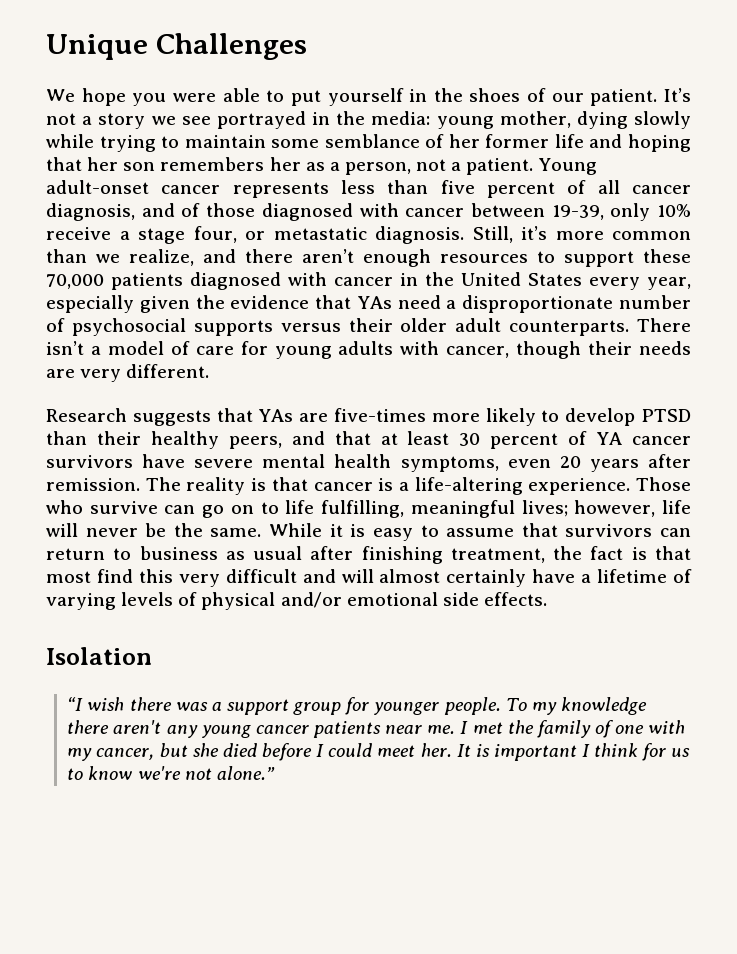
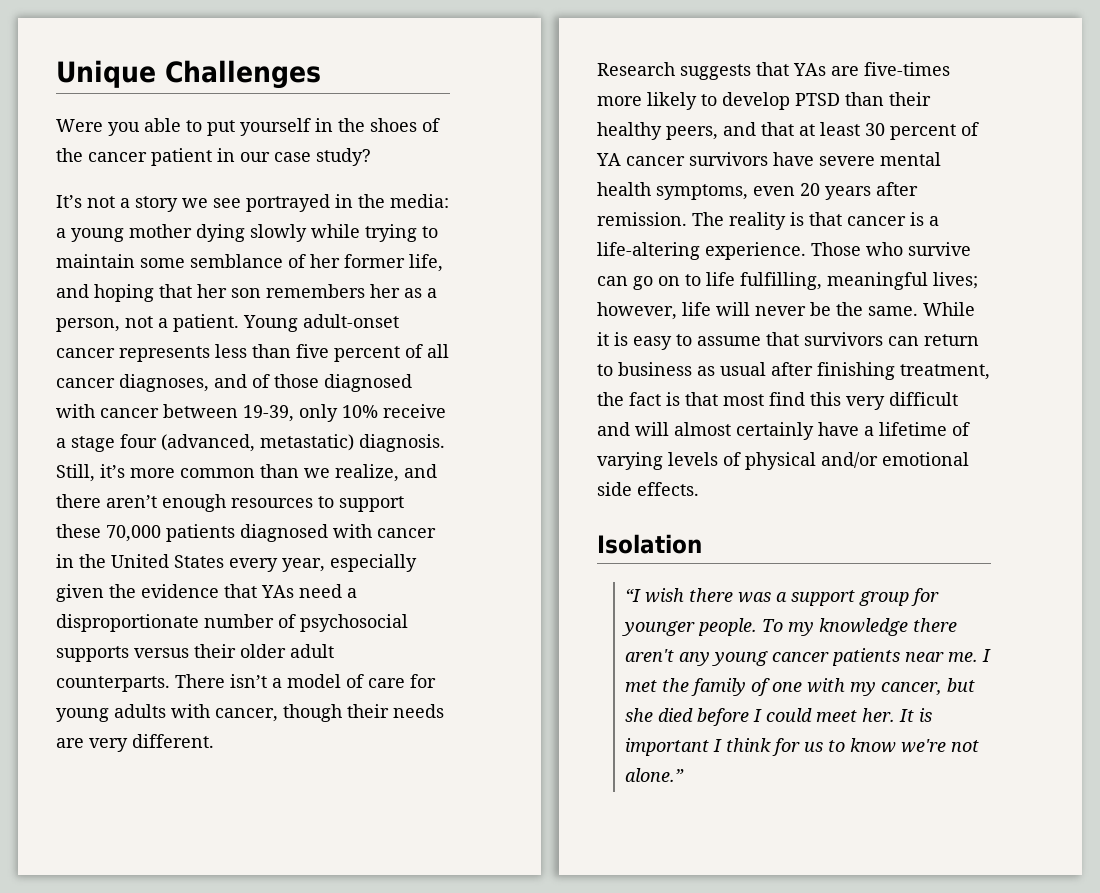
[46,88,216,106] We hope you were -> [56,119,140,136] Were you
[551,89,658,106] our patient. -> [56,148,371,166] the cancer patient in our case study? //
[436,111,571,129] young mother, -> [56,224,192,242] a young mother
[554,134,584,148] life -> [409,254,443,272] life,
[46,203,135,221] diagnosis, -> [119,374,209,392] diagnoses,
[193,226,367,243] four, or metastatic -> [120,434,354,452] four (advanced, metastatic)

